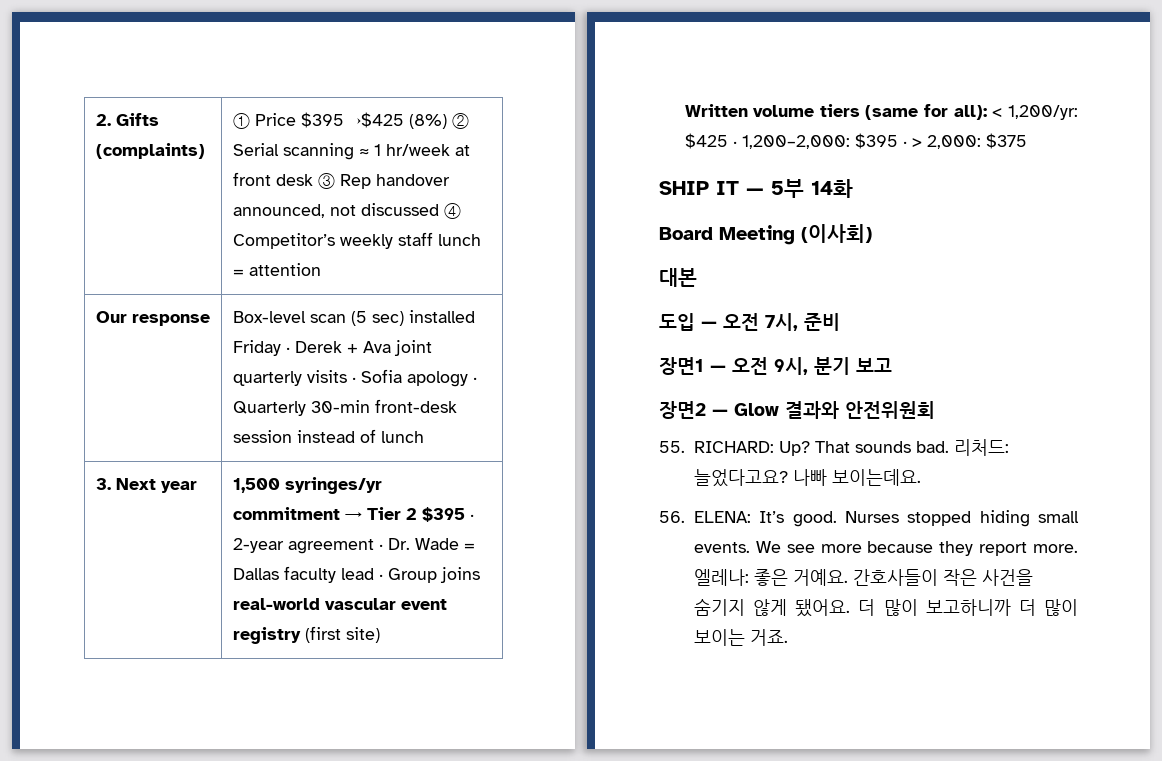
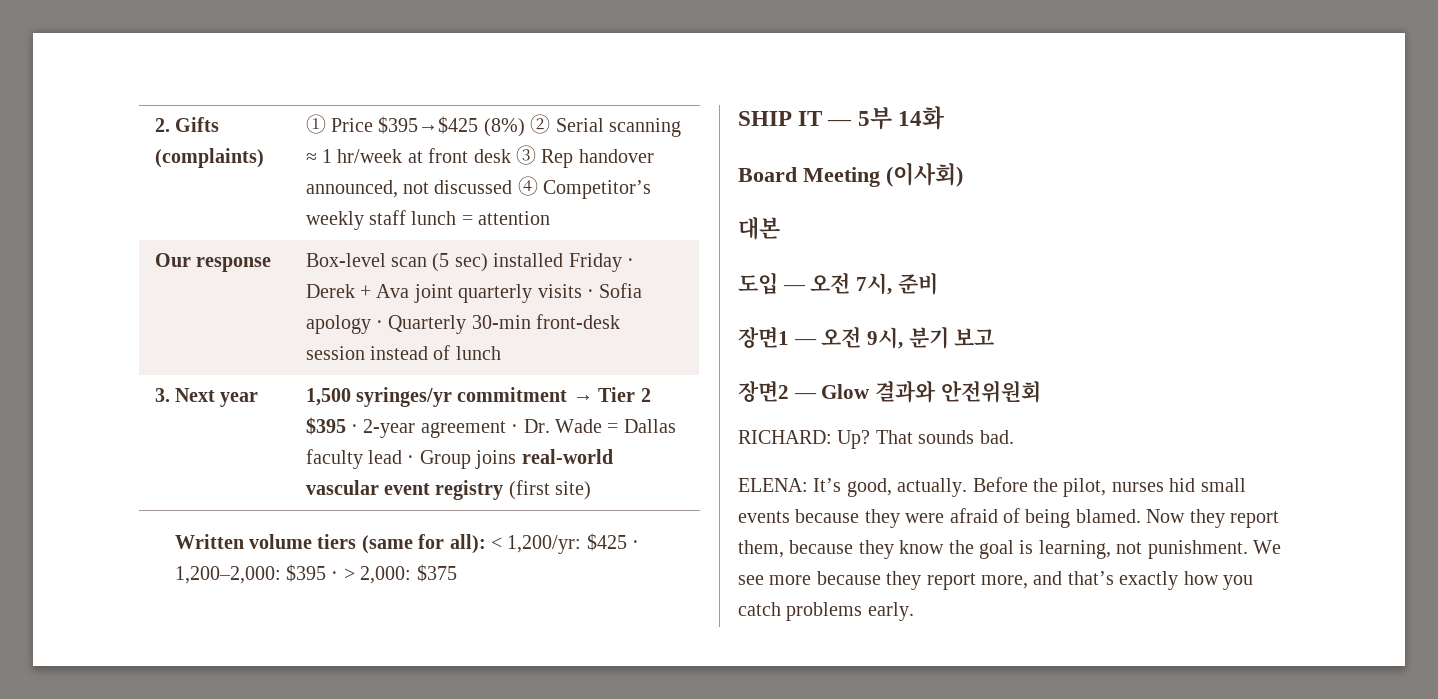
[659,441,685,453] 55. -> (1041, 391) none
[954,439,1009,456] [694,469,921,487] [659,510,1079,527] [694,542,750,553] 리처드: 늘었다고요? 나빠 보이는데요. // 56. ELENA: It’s good. Nurses stopped hiding small events. -> [738,477,1246,497] [738,508,1279,528] [738,540,1248,559] // ELENA: It’s good, actually. Before the pilot, nurses hid small events because they were afraid of being blamed. Now they report them, because they know the goal is learning, not punishment.
[1033,544,1078,553] [694,569,1033,586] [694,598,1078,617] [694,629,788,646] more. 엘레나: 좋은 거예요. 간호사들이 작은 사건을 숨기지 않게 됐어요. 더 많이 보고하니까 더 많이 보이는 거죠. -> [981,571,1253,590] [738,602,914,621] more, and that’s exactly how you catch problems early.

